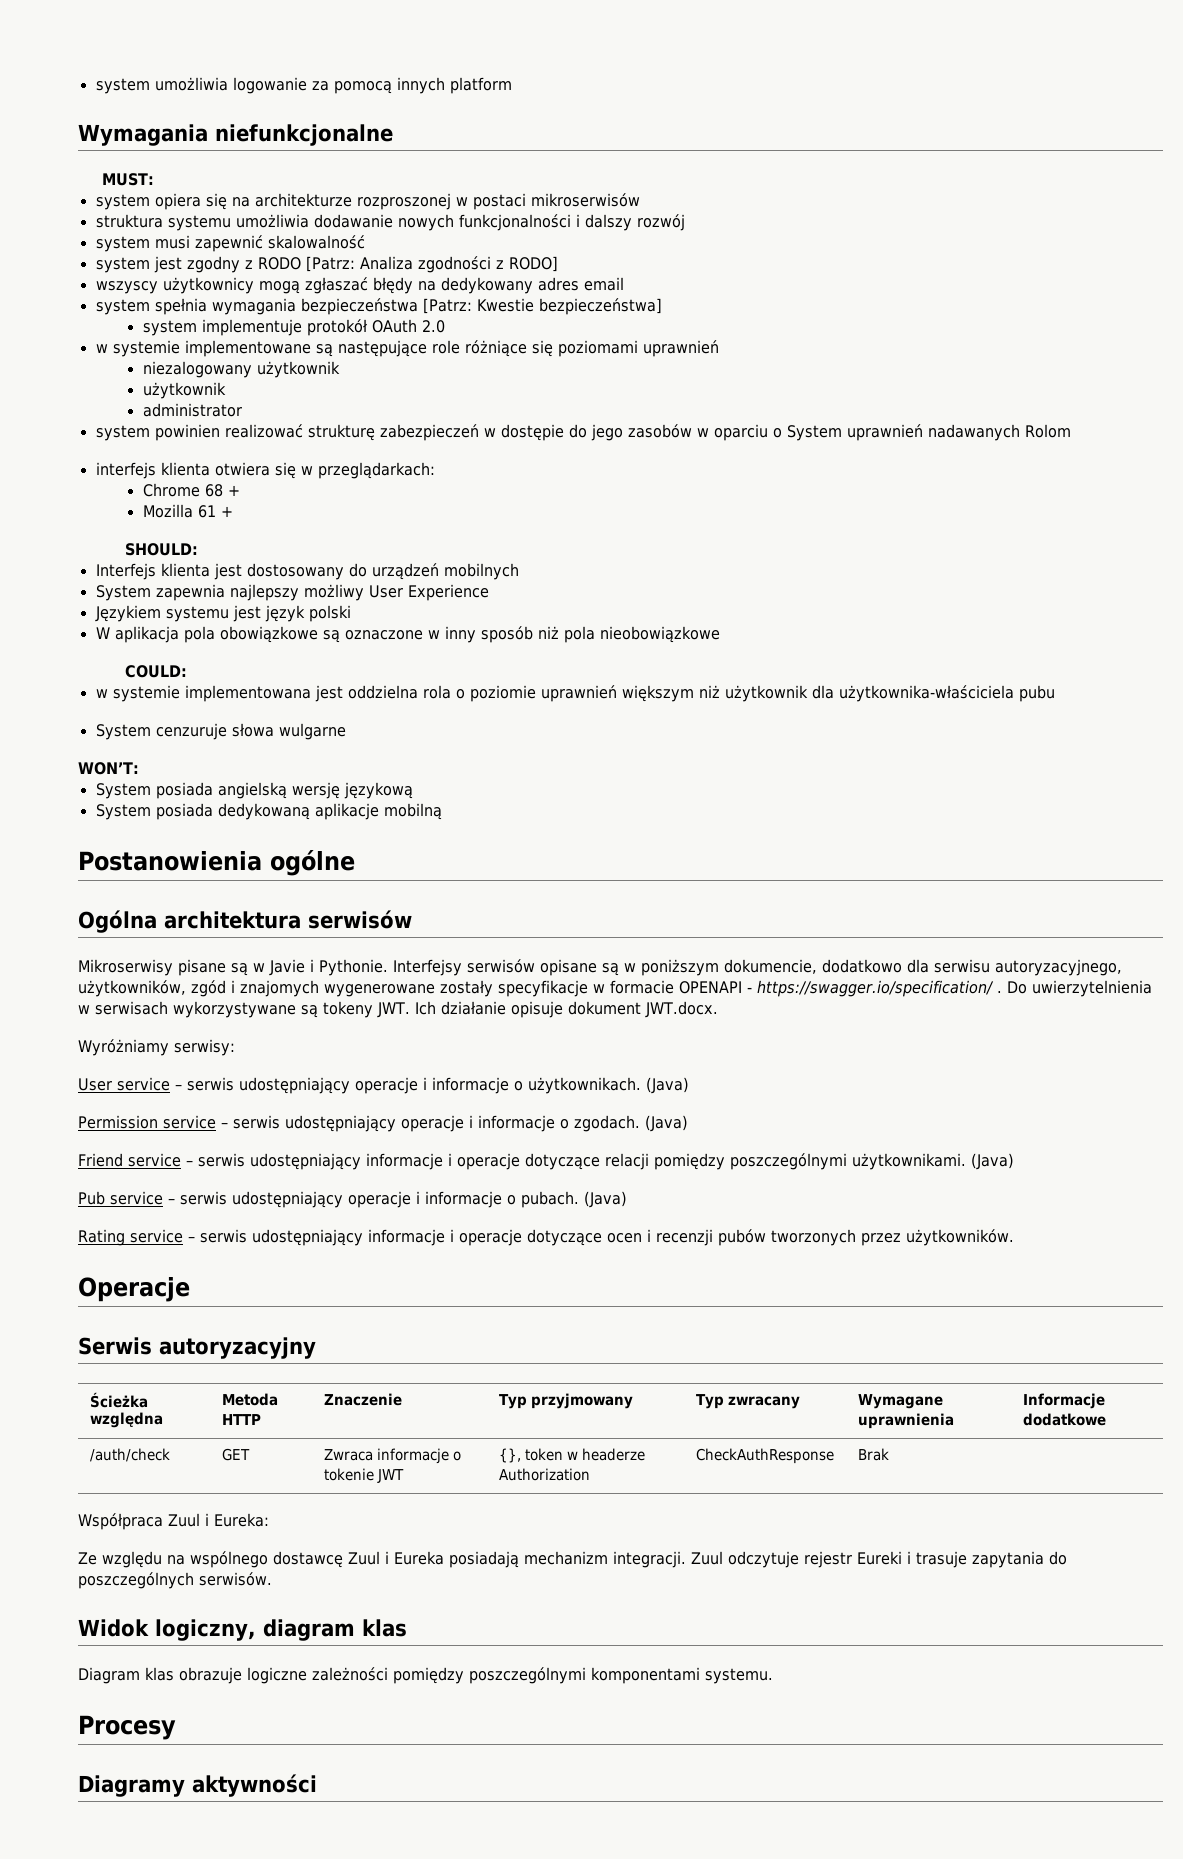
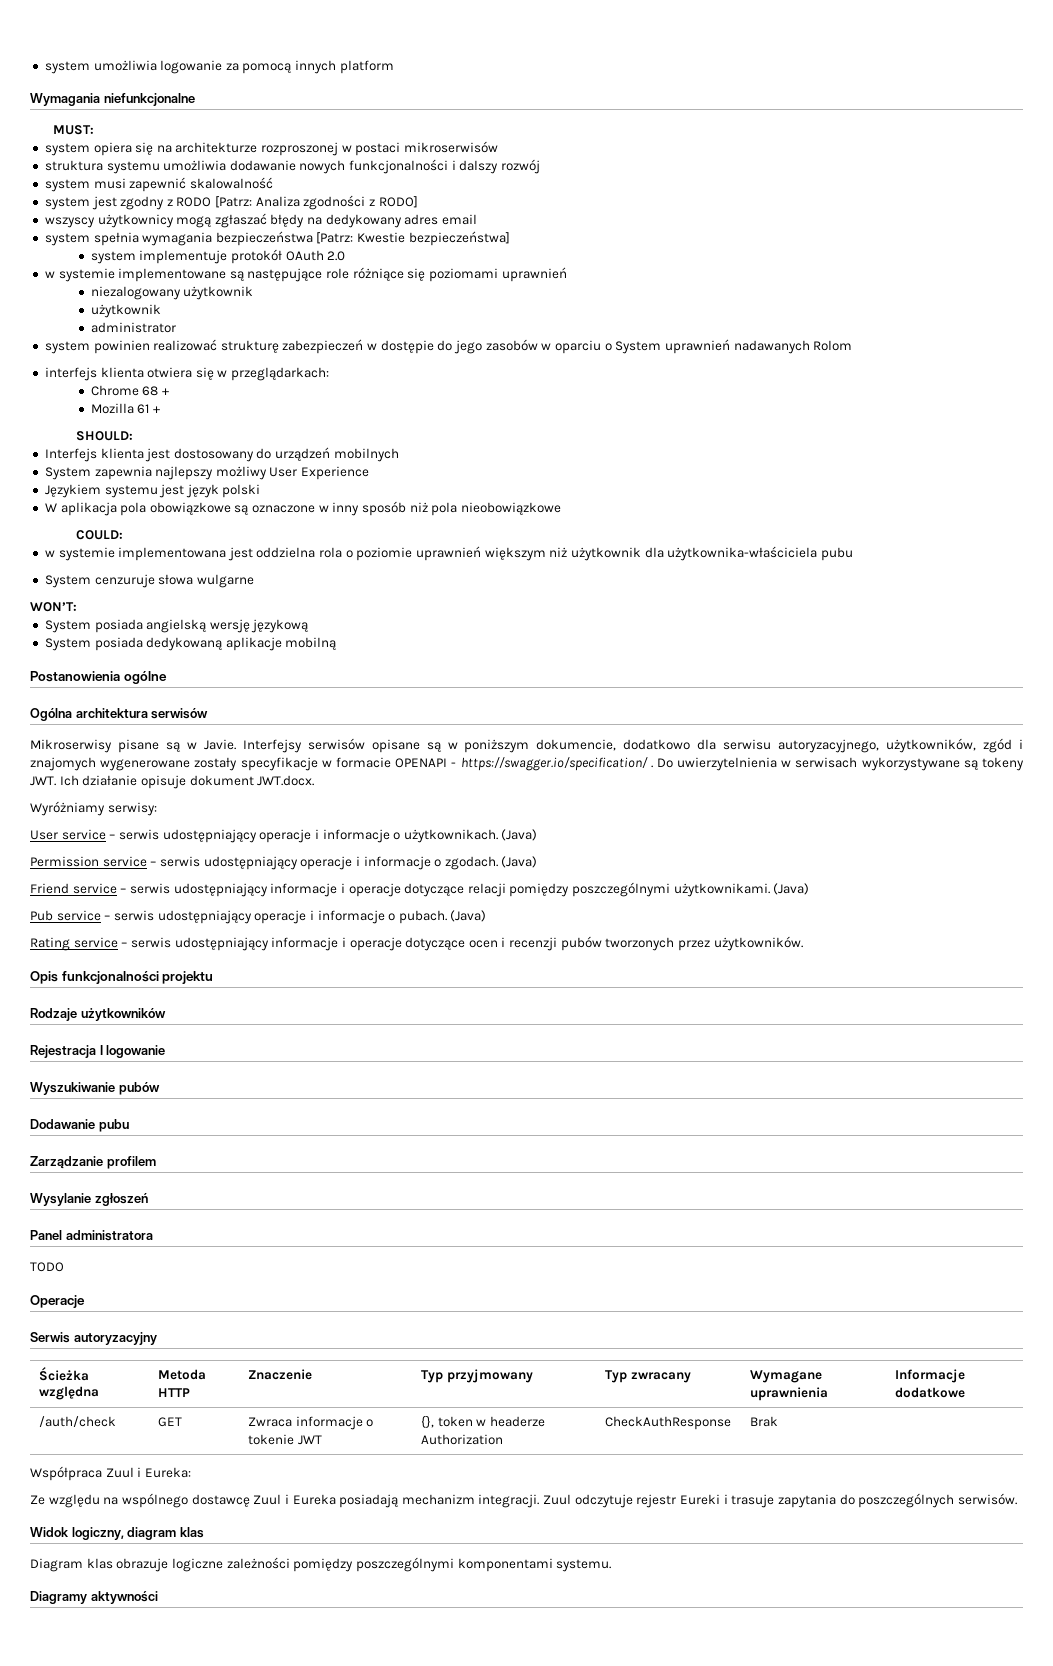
[269,959,388,976] Javie i Pythonie. -> [203,739,236,750] Javie.
(1014, 1237) none -> [30,971,214,984] [30,1008,166,1021] [30,1045,166,1058] [30,1082,160,1095] [30,1119,129,1132] [30,1156,156,1169] [30,1193,148,1206] [30,1230,153,1241] [30,1262,64,1272] // Opis funkcjonalności projektu // Rodzaje użytkowników // Rejestracja I logowanie // Wyszukiwanie pubów // Dodawanie pubu // Zarządzanie profilem // Wysylanie zgłoszeń // Panel administratora // TODO
[78,1715,176,1740] // Procesy -> (612, 1565) none

